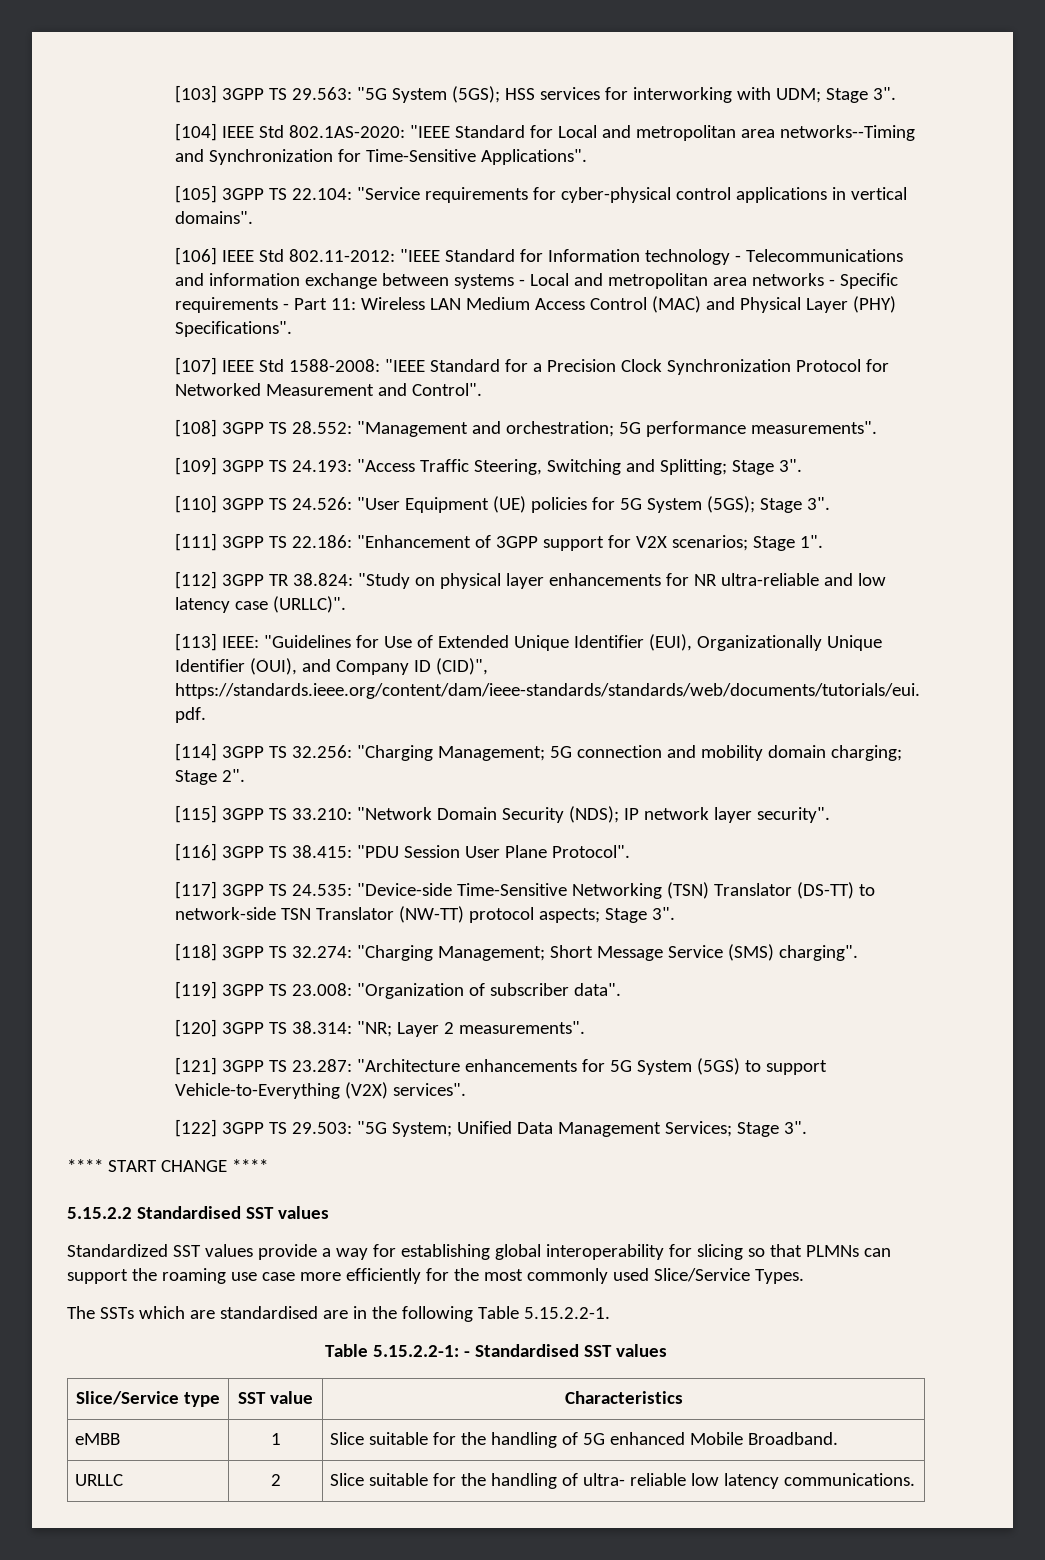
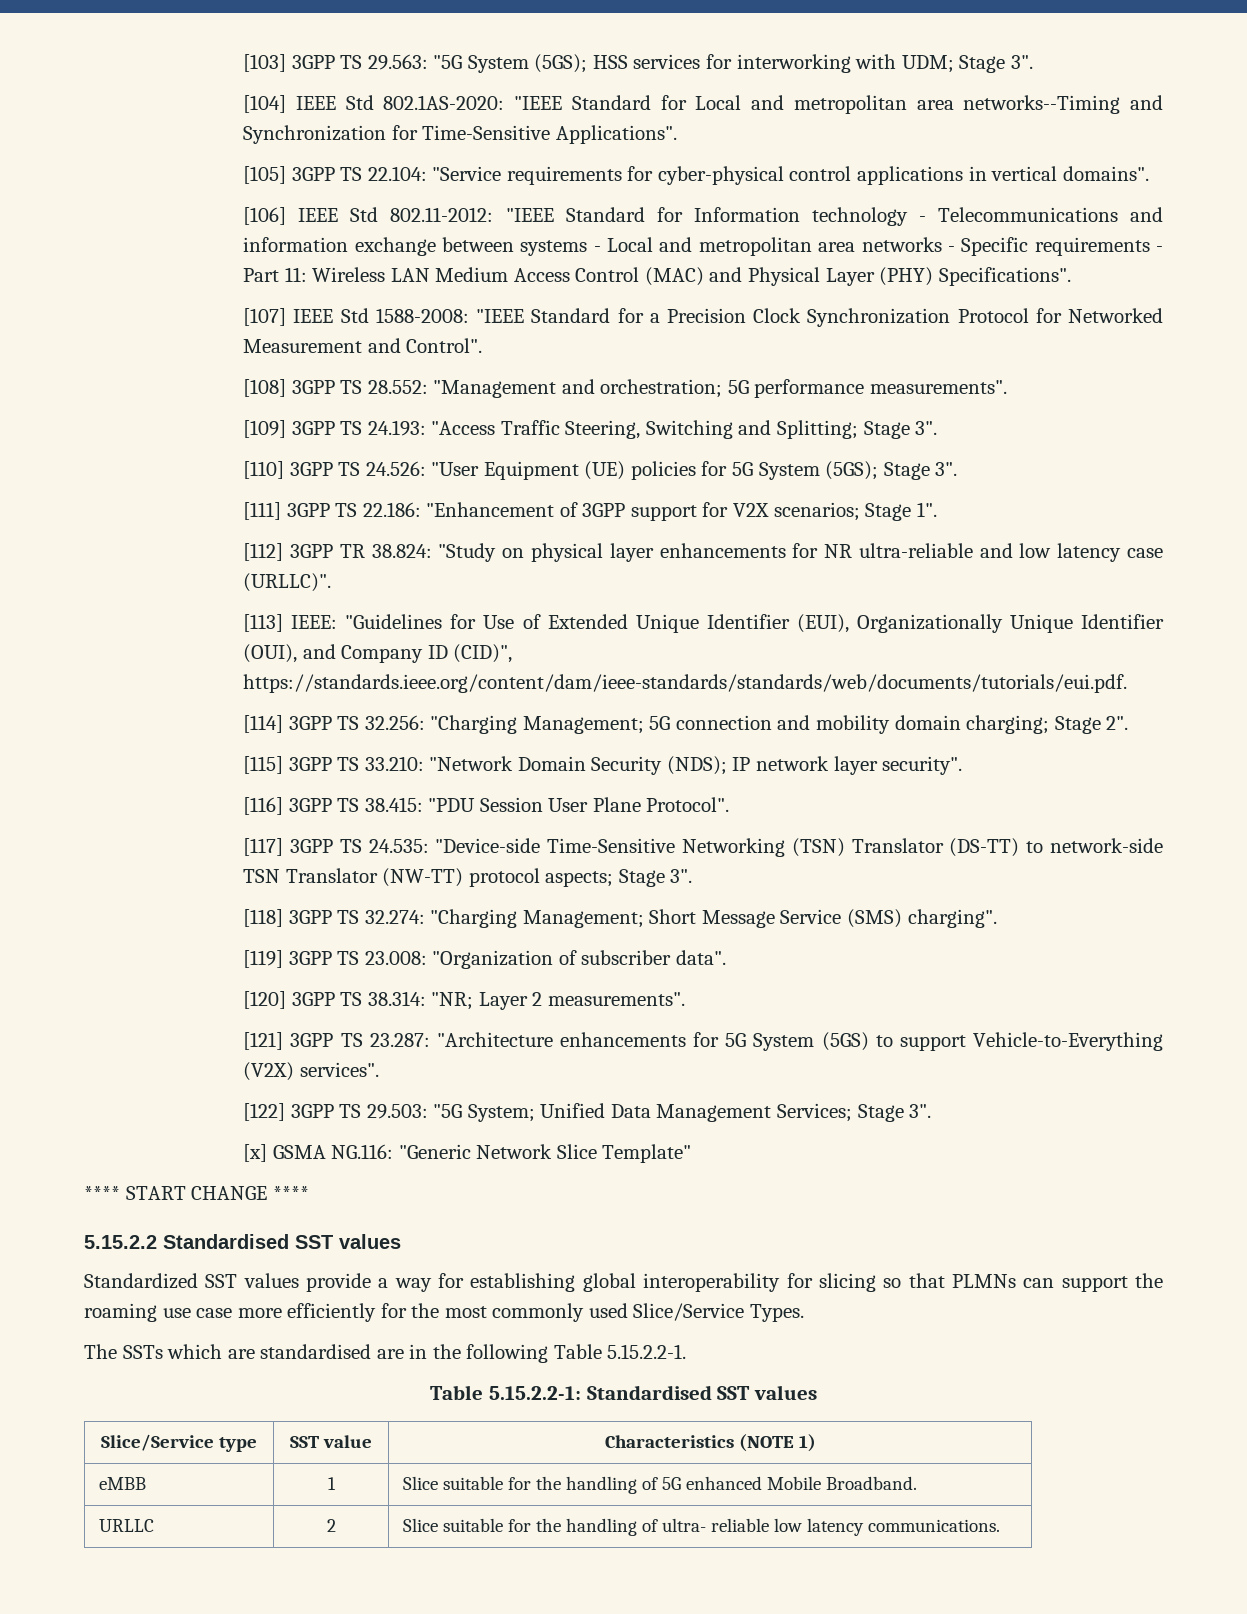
(807, 1127) none -> [243,1144,692,1163] // [x] GSMA NG.116: "Generic Network Slice Template"
[464,1351,471,1357] - -> (581, 1393) none
(683, 1397) none -> [738,1434,816,1452] (NOTE 1)

